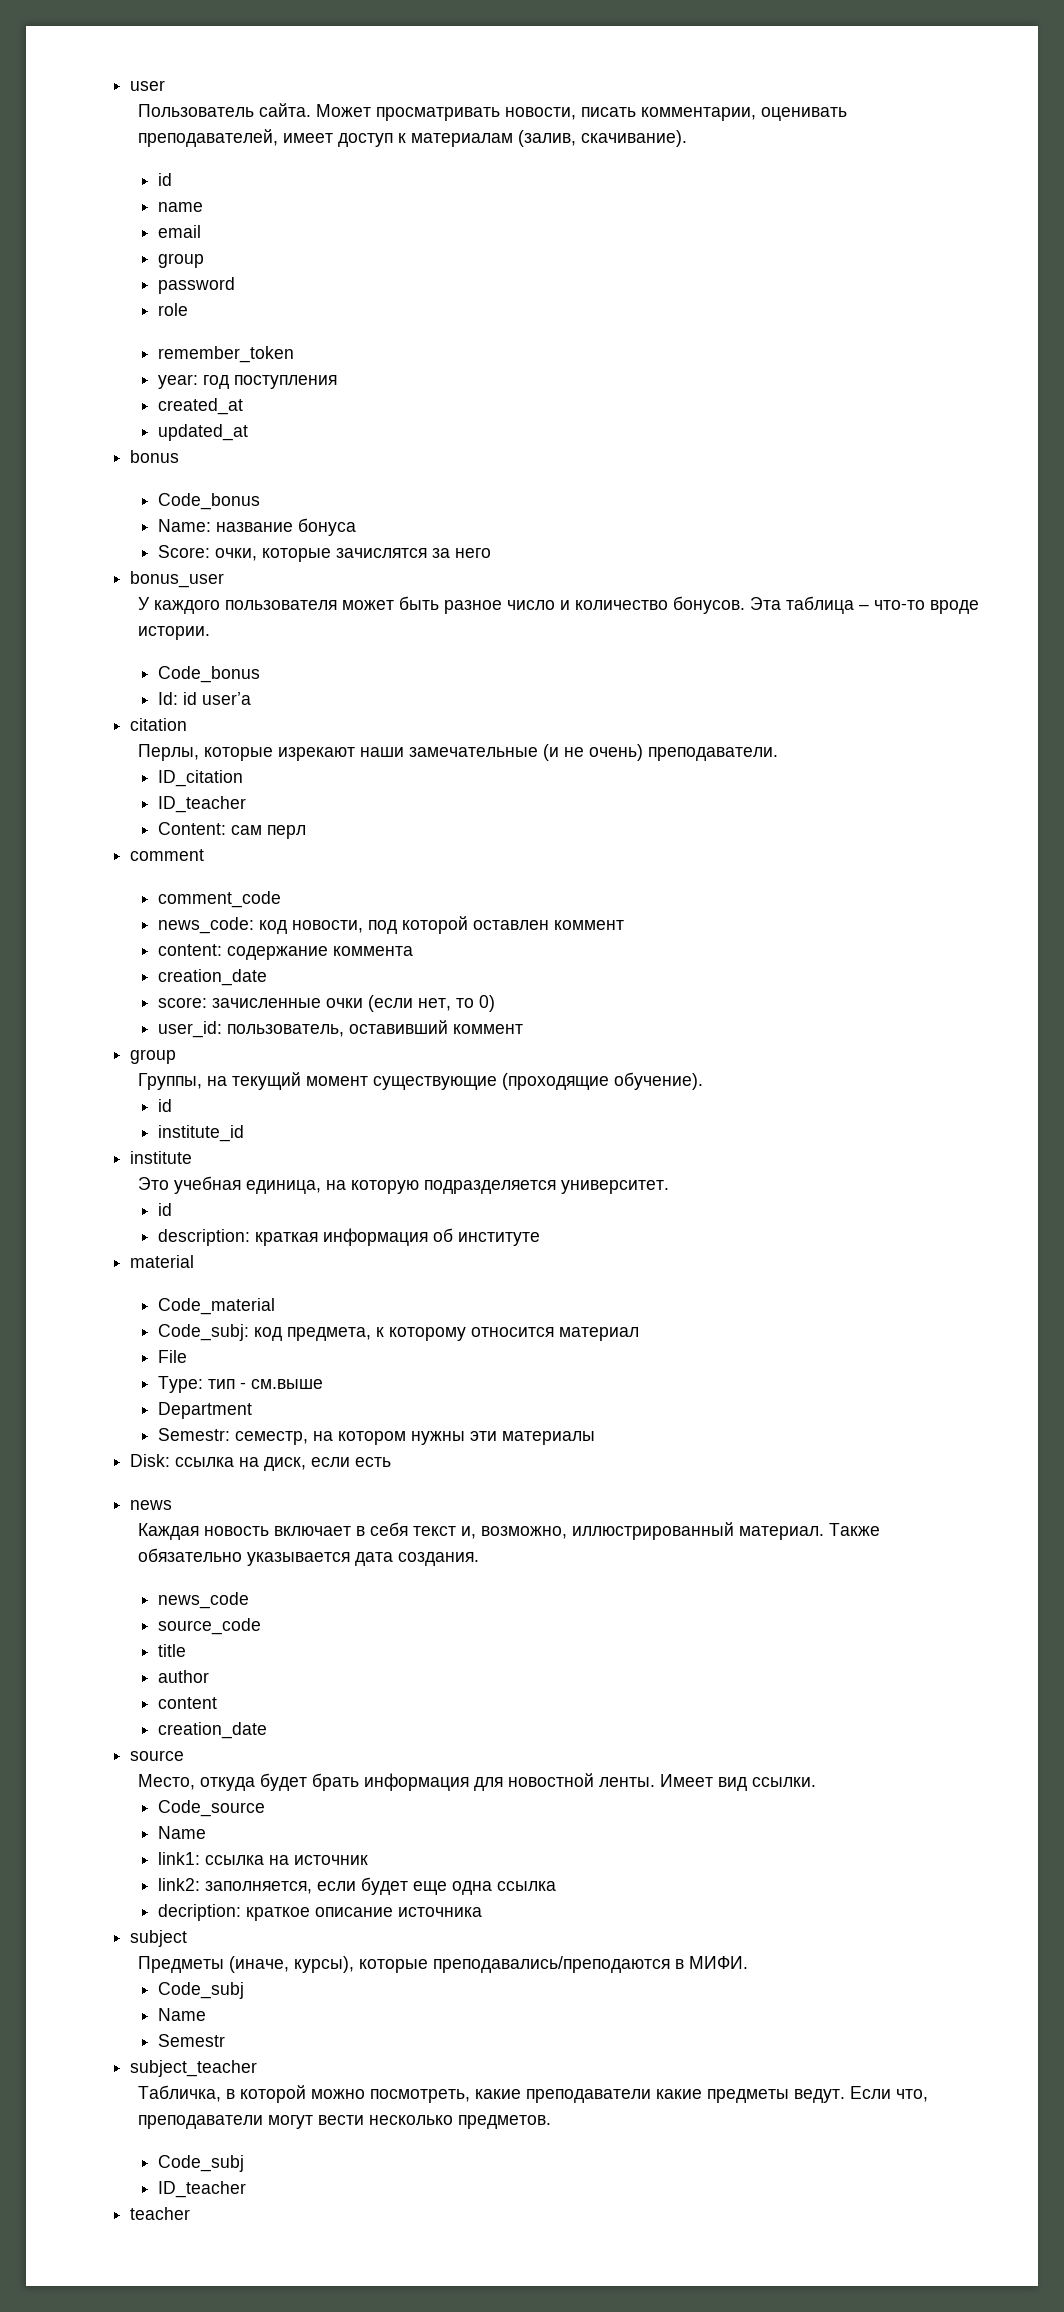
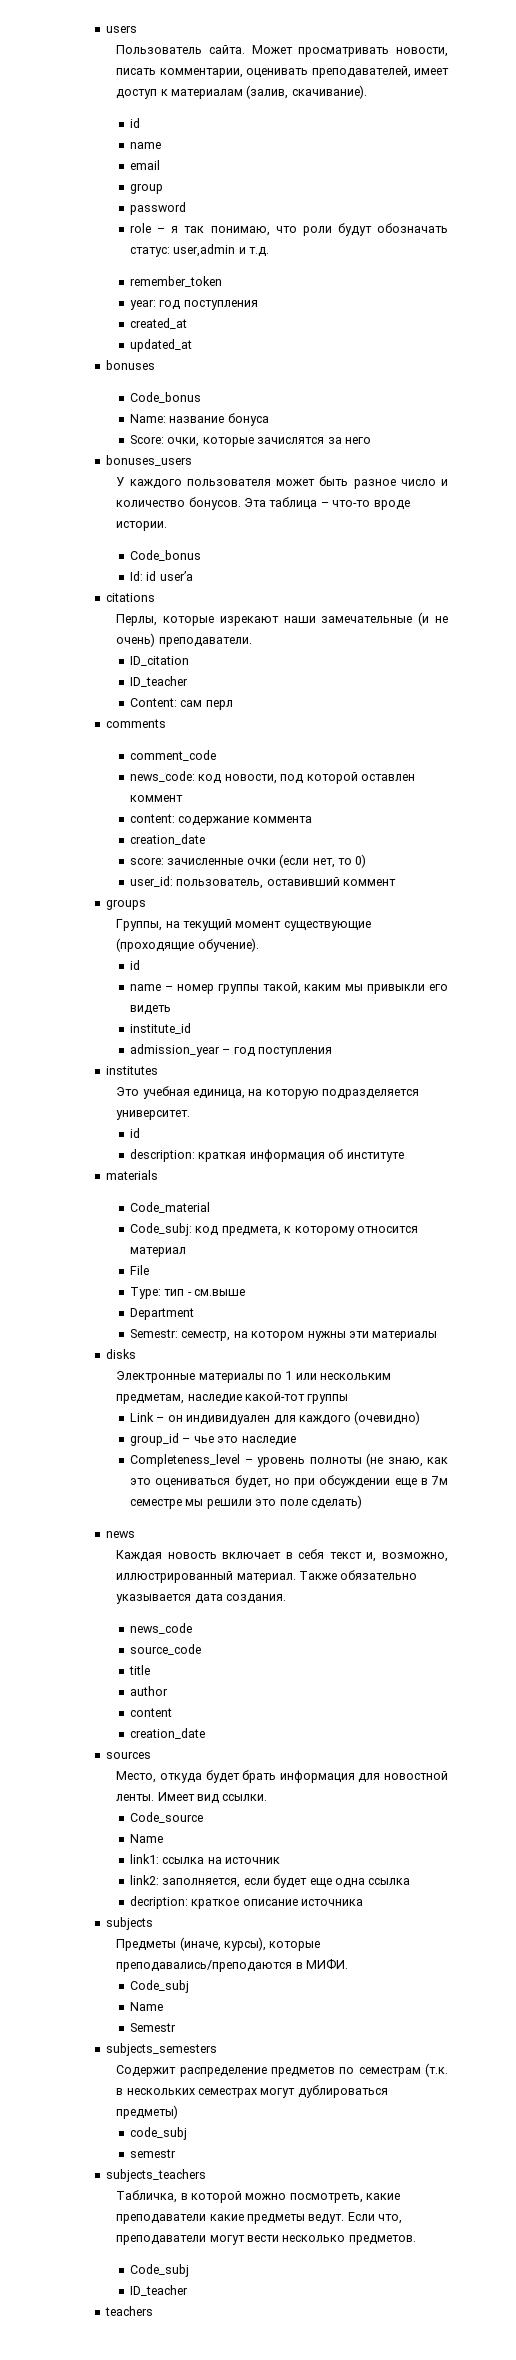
[129,80,165,91] user -> [105,25,137,33] users
(188, 309) none -> [157,223,449,236] [129,244,270,257] – я так понимаю, что роли будут обозначать статус: user,admin и т.д.
[129,450,179,463] bonus -> [105,360,155,370] bonuses
[129,571,224,588] bonus_user -> [105,455,192,466] bonuses_users
[129,718,187,731] citation -> [105,593,155,602] citations
[129,849,204,861] comment -> [105,719,166,728] comments
[129,1049,176,1064] group -> [105,899,146,910] groups
[157,1125,244,1142] [129,1151,192,1164] institute_id // institute -> [129,982,449,994] [129,1005,171,1015] [129,1023,191,1034] [129,1044,333,1057] [105,1066,158,1075] name – номер группы такой, каким мы привыкли его видеть // institute_id // admission_year – год поступления // institutes
[129,1255,194,1268] material -> [105,1170,158,1180] materials
[129,1454,391,1471] Disk: ссылка на диск, если есть -> [105,1349,136,1359] [116,1371,392,1383] [116,1392,349,1404] [129,1411,421,1425] [129,1433,296,1446] [129,1453,449,1467] [129,1475,449,1488] [129,1495,362,1509] disks // Электронные материалы по 1 или нескольким предметам, наследие какой-тот группы // Link – он индивидуален для каждого (очевидно) // group_id – чье это наследие // Completeness_level – уровень полноты (не знаю, как это оцениваться будет, но при обсуждении еще в 7м семестре мы решили это поле сделать)
[129,1750,184,1761] source -> [105,1751,151,1759] sources
[129,1930,187,1947] subject -> [105,1917,153,1930] subjects
[129,2060,257,2077] subject_teacher -> [105,2043,217,2056] [116,2063,448,2077] [116,2085,388,2098] [116,2105,179,2119] [129,2127,187,2140] [129,2149,176,2158] [105,2169,206,2182] subjects_semesters // Содержит распределение предметов по семестрам (т.к. в нескольких семестрах могут дублироваться предметы) // code_subj // semestr // subjects_teachers
[129,2207,190,2220] teacher -> [104,2306,153,2316] teachers

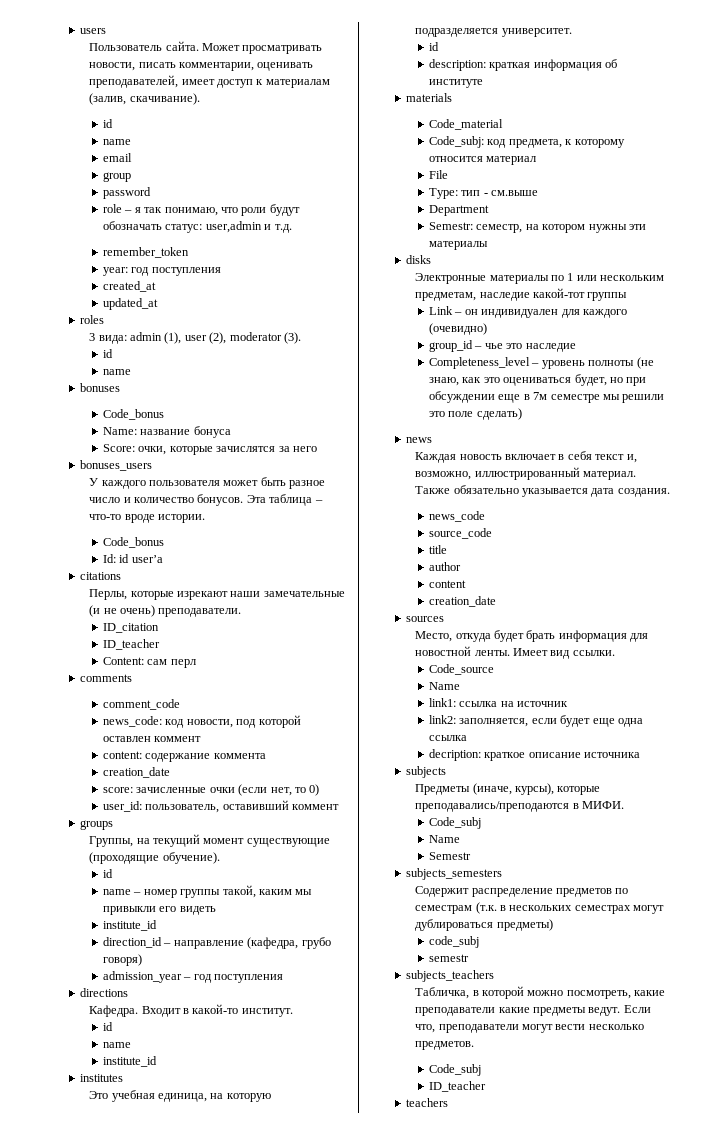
(192, 345) none -> [79,315,104,324] [89,332,301,344] [103,349,114,358] [103,369,132,375] // roles // 3 вида: admin (1), user (2), moderator (3). // id // name
[129,1044,333,1057] admission_year – год поступления -> [103,937,331,949] [103,954,143,966] [103,971,284,983] [79,988,128,997] [89,1004,293,1017] [103,1022,114,1031] [103,1042,132,1048] [103,1056,158,1067] direction_id – направление (кафедра, грубо говоря) // admission_year – год поступления // directions // Кафедра. Входит в какой-то институт. // id // name // institute_id

